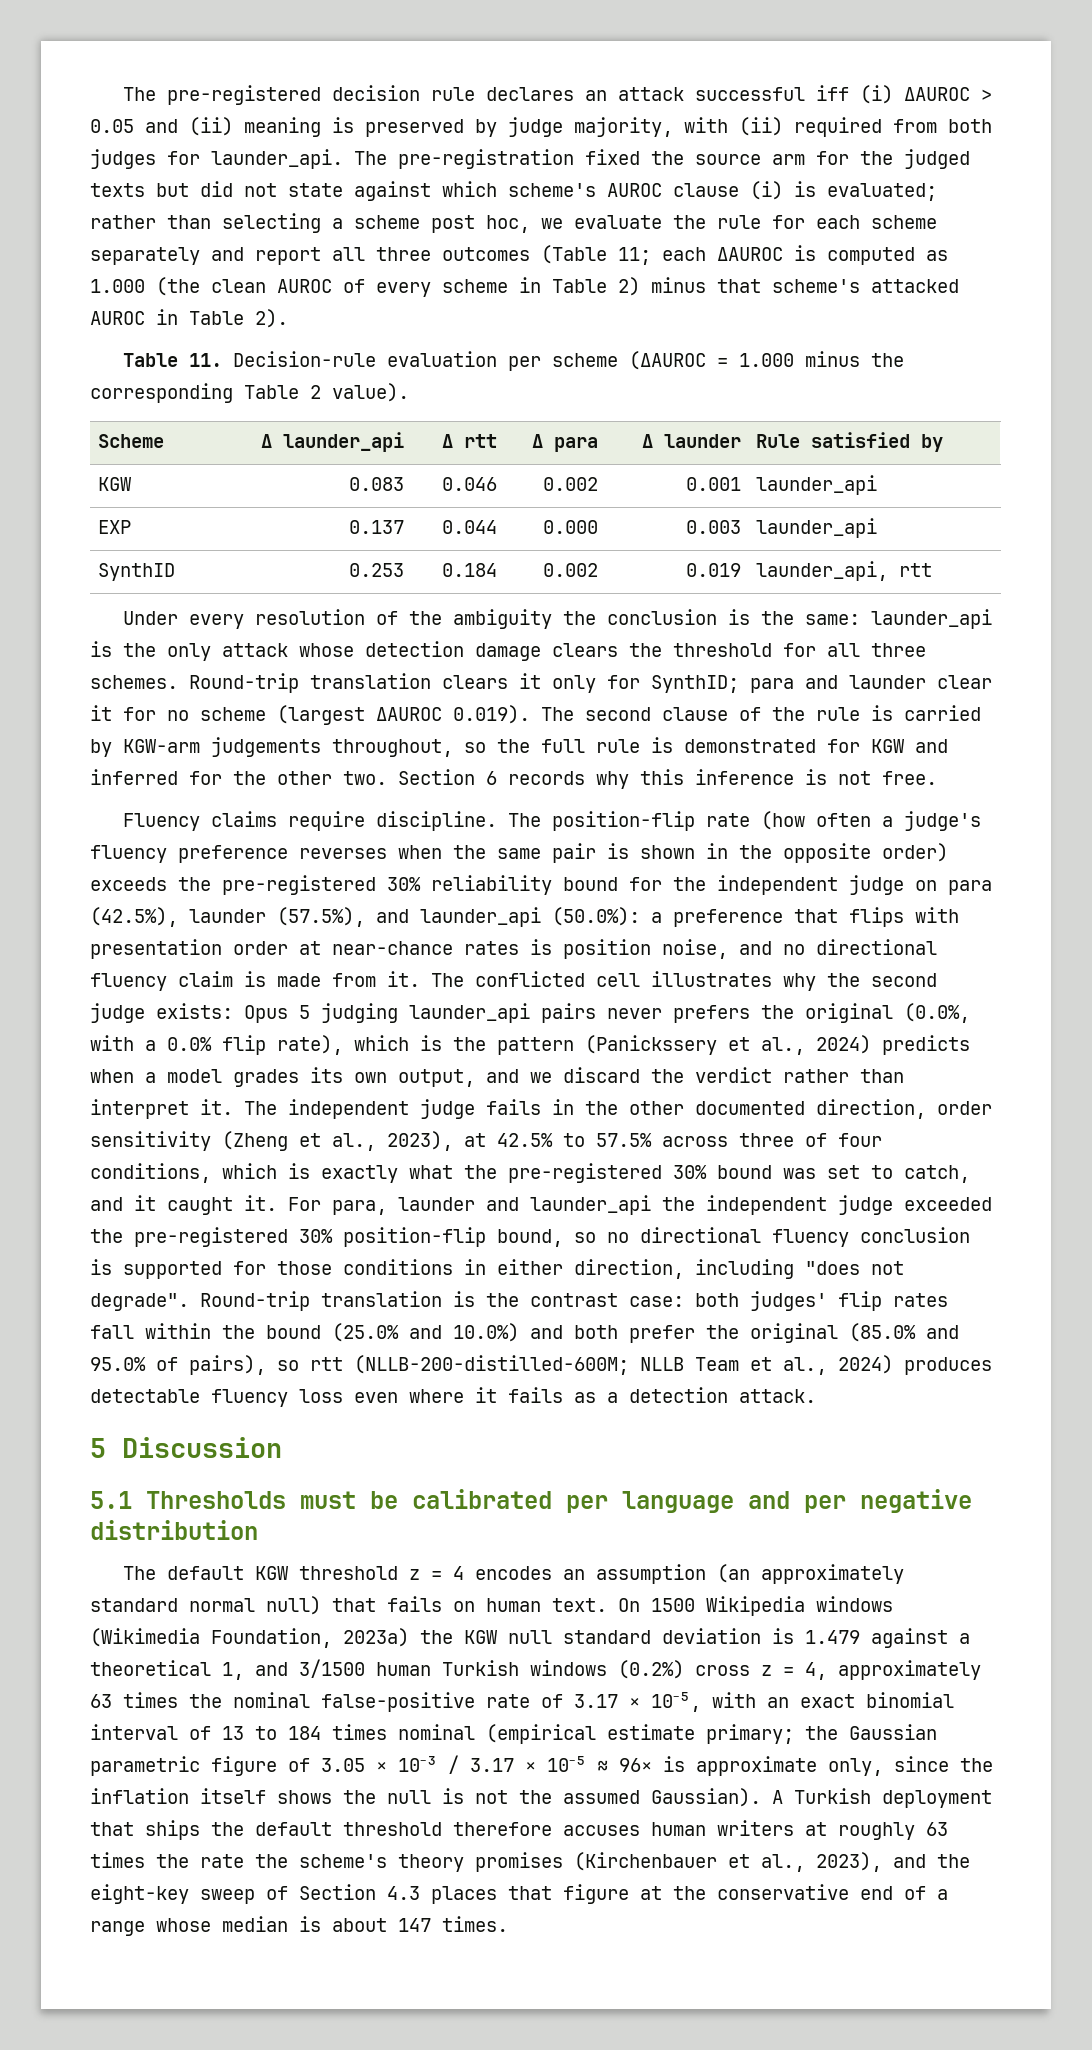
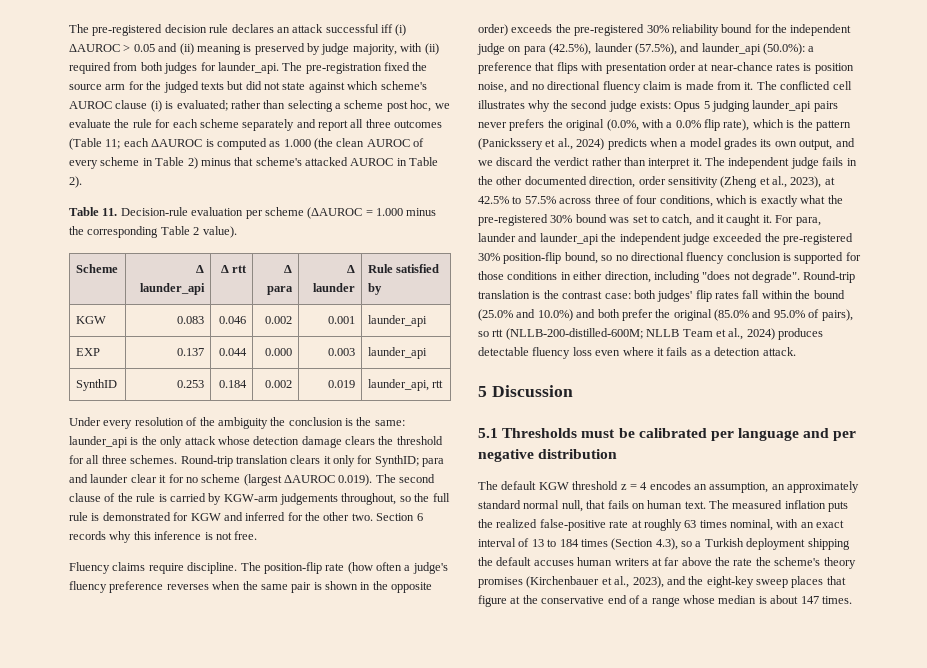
[596,1564,751,1584] assumption (an -> [709,482,785,493] assumption, an
[266,1596,321,1615] null) -> [561,500,583,512] null,
[618,1596,893,1616] [90,1628,970,1648] [90,1659,981,1680] [90,1692,701,1712] On 1500 Wikipedia windows (Wikimedia Foundation, 2023a) the KGW null standard deviation is 1.479 against a theoretical 1, and 3/1500 human Turkish windows (0.2%) cross z = 4, approximately 63 times the nominal false-positive rate of 3.17 × 10⁻⁵, -> [709,500,849,512] [478,519,773,531] The measured inflation puts the realized false-positive rate at roughly 63 times nominal,
[866,1692,954,1708] binomial -> (845, 524) none
[398,1724,937,1744] [90,1755,993,1776] [90,1788,992,1808] [90,1820,552,1840] nominal (empirical estimate primary; the Gaussian parametric figure of 3.05 × 10⁻³ / 3.17 × 10⁻⁵ ≈ 96× is approximate only, since the inflation itself shows the null is not the assumed Gaussian). A Turkish deployment that ships the default threshold therefore -> [611,538,850,550] [478,557,532,566] (Section 4.3), so a Turkish deployment shipping the default
[838,1822,948,1840] [90,1852,145,1868] roughly 63 times -> [664,557,712,566] far above
[266,1884,420,1900] of Section 4.3 -> (788, 583) none

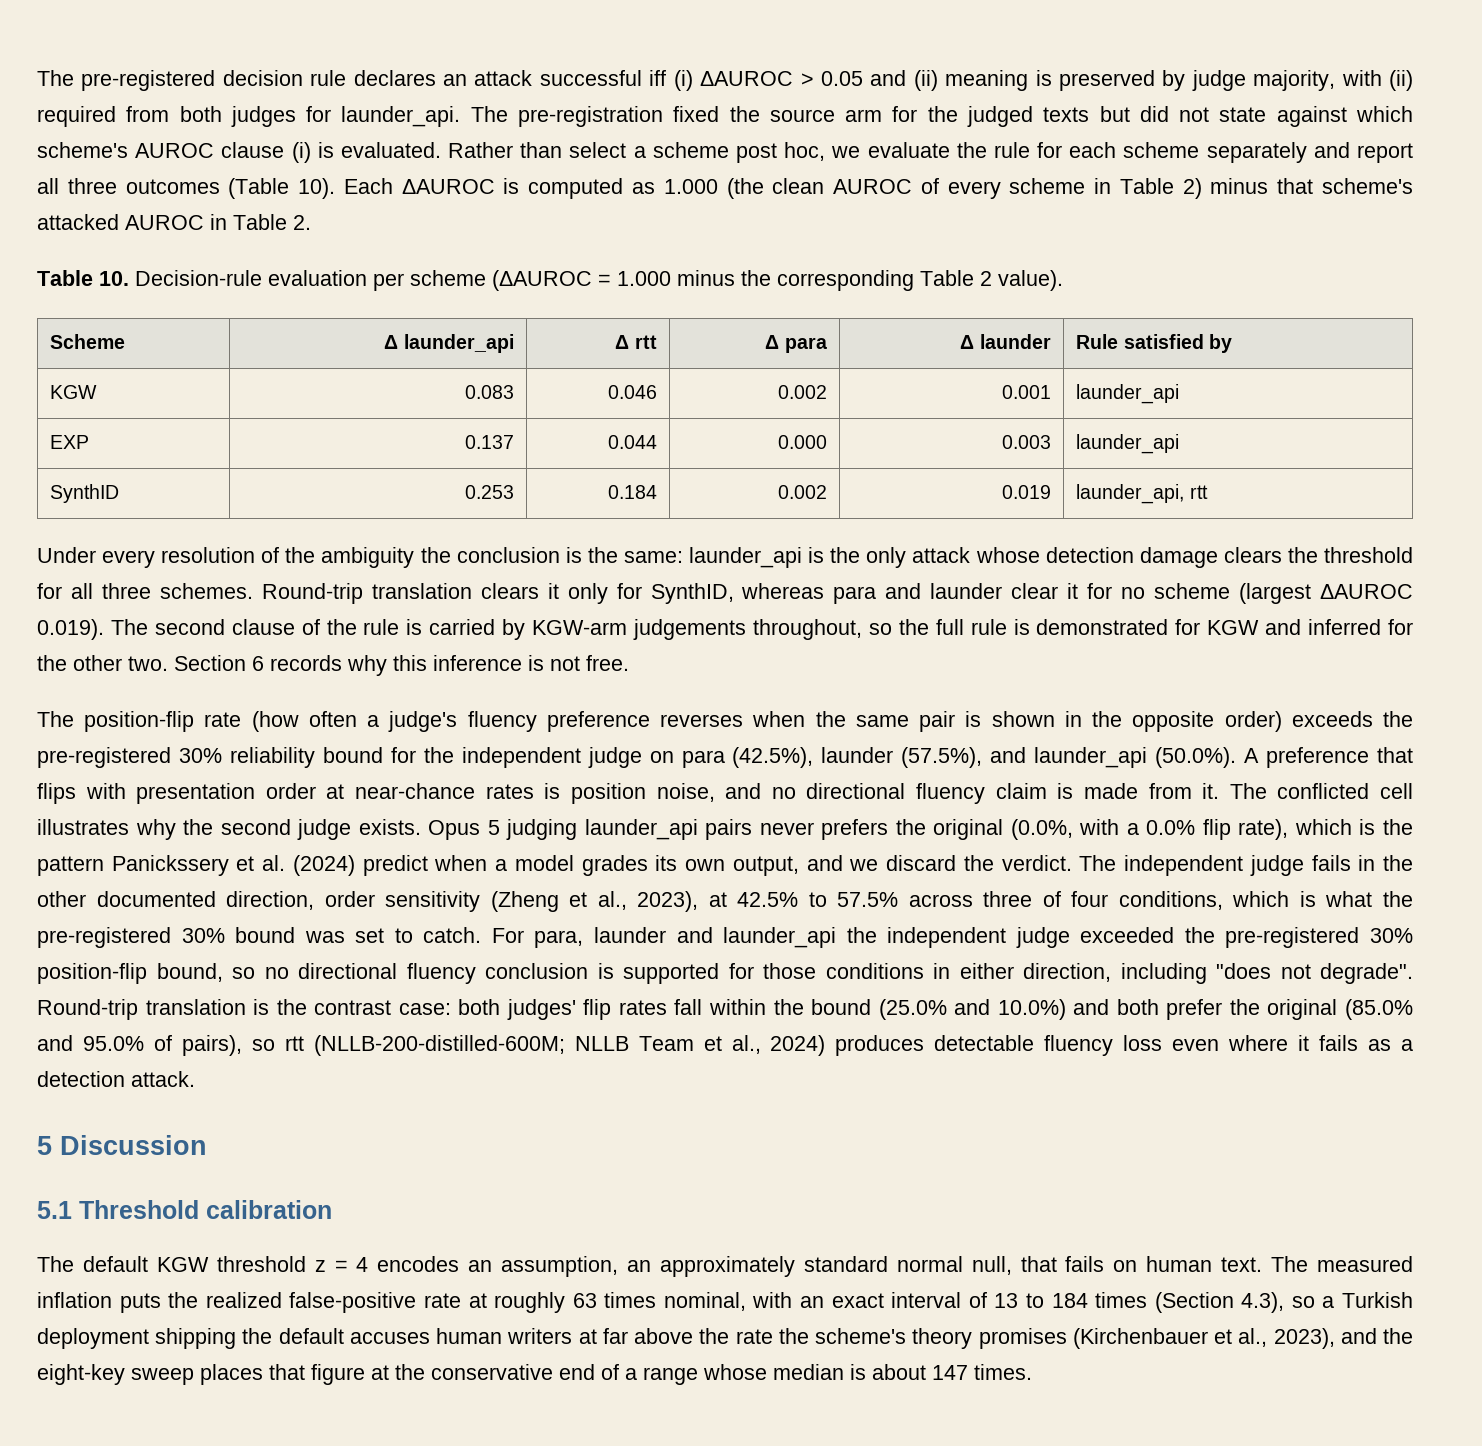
[176,100,333,112] evaluated; rather than selecting -> [340,142,627,158] evaluated. Rather than select
[105,138,149,149] 11; each -> [298,178,393,199] 10). Each
[69,176,82,188] [69,207,118,216] 2). // Table 11. -> [293,215,311,230] [37,270,129,286] 2. // Table 10.
[374,455,419,467] SynthID; -> [650,583,825,604] SynthID, whereas
[69,562,238,574] Fluency claims require discipline. -> (629, 663) none
[763,43,815,55] (50.0%): a -> [1155,747,1260,768] (50.0%). A
[639,101,671,109] exists: -> [358,819,421,835] exists.
[478,138,647,150] (Panickssery et al., 2024) predicts -> [111,855,428,876] Panickssery et al. (2024) predict
[554,157,702,169] verdict rather than interpret it. -> [1001,855,1072,871] verdict.
[760,195,798,207] exactly -> (1316, 899) none
[662,214,772,226] catch, and it caught it. -> [423,927,482,943] catch.
[502,428,857,441] [478,449,618,462] Thresholds must be calibrated per language and per negative distribution -> [79,1200,332,1219] Threshold calibration

